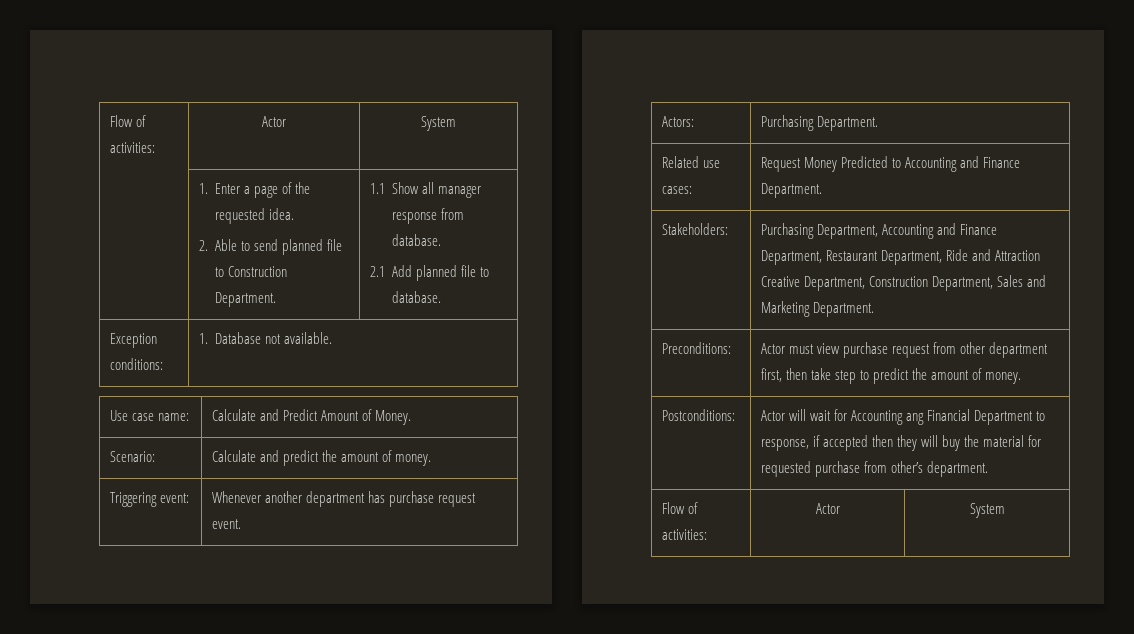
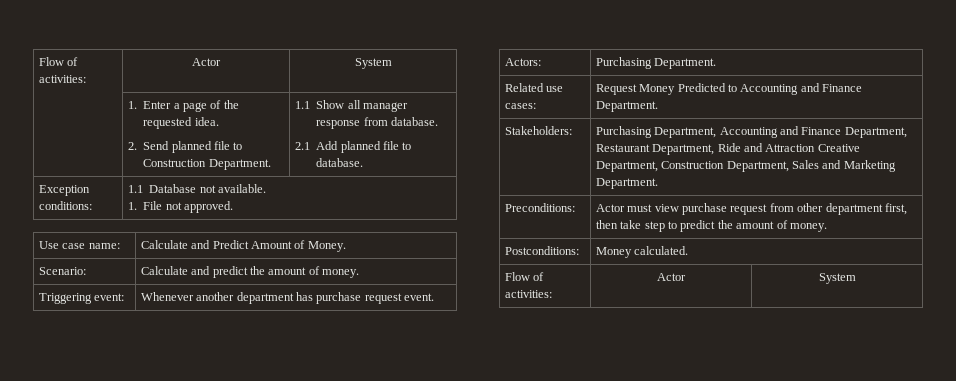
[215,239,279,251] Able to send -> [143,141,170,150] Send
[198,333,208,344] 1. -> [127,185,143,193] 1.1
(333, 338) none -> [127,201,233,213] // 1. File not approved.
[760,409,1046,425] [760,435,1042,451] [760,461,988,477] Actor will wait for Accounting ang Financial Department to response, if accepted then they will buy the material for requested purchase from other’s department. -> [595,246,689,258] Money calculated.

